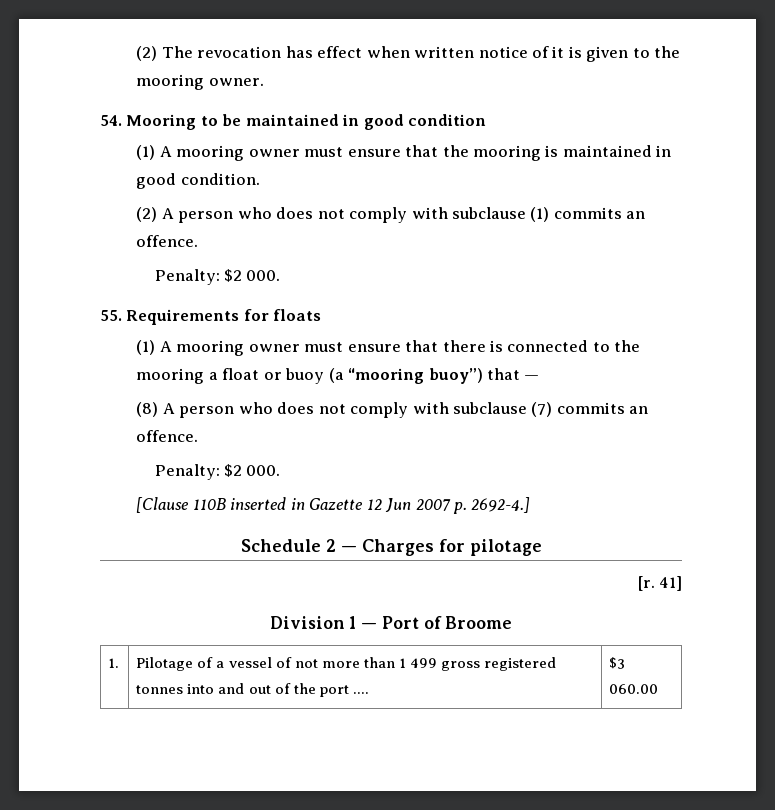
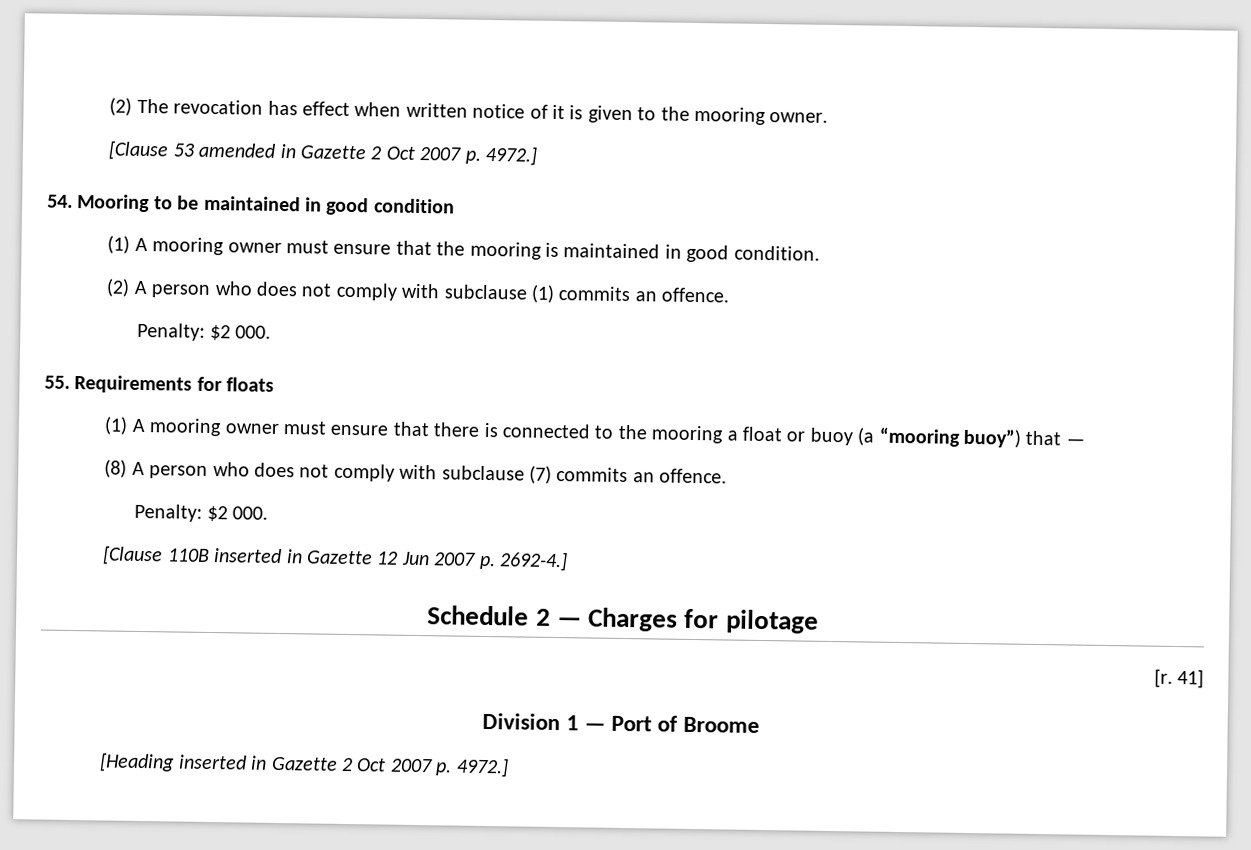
(264, 82) none -> [108,140,538,166] // [Clause 53 amended in Gazette 2 Oct 2007 p. 4972.]
[108,658,120,668] [136,657,556,671] [136,683,369,697] [609,657,626,669] [609,684,659,694] // 1. | Pilotage of a vessel of not more than 1 499 gross registered tonnes into and out of the port .... | $3 060.00 -> [99,752,509,778] // [Heading inserted in Gazette 2 Oct 2007 p. 4972.]

